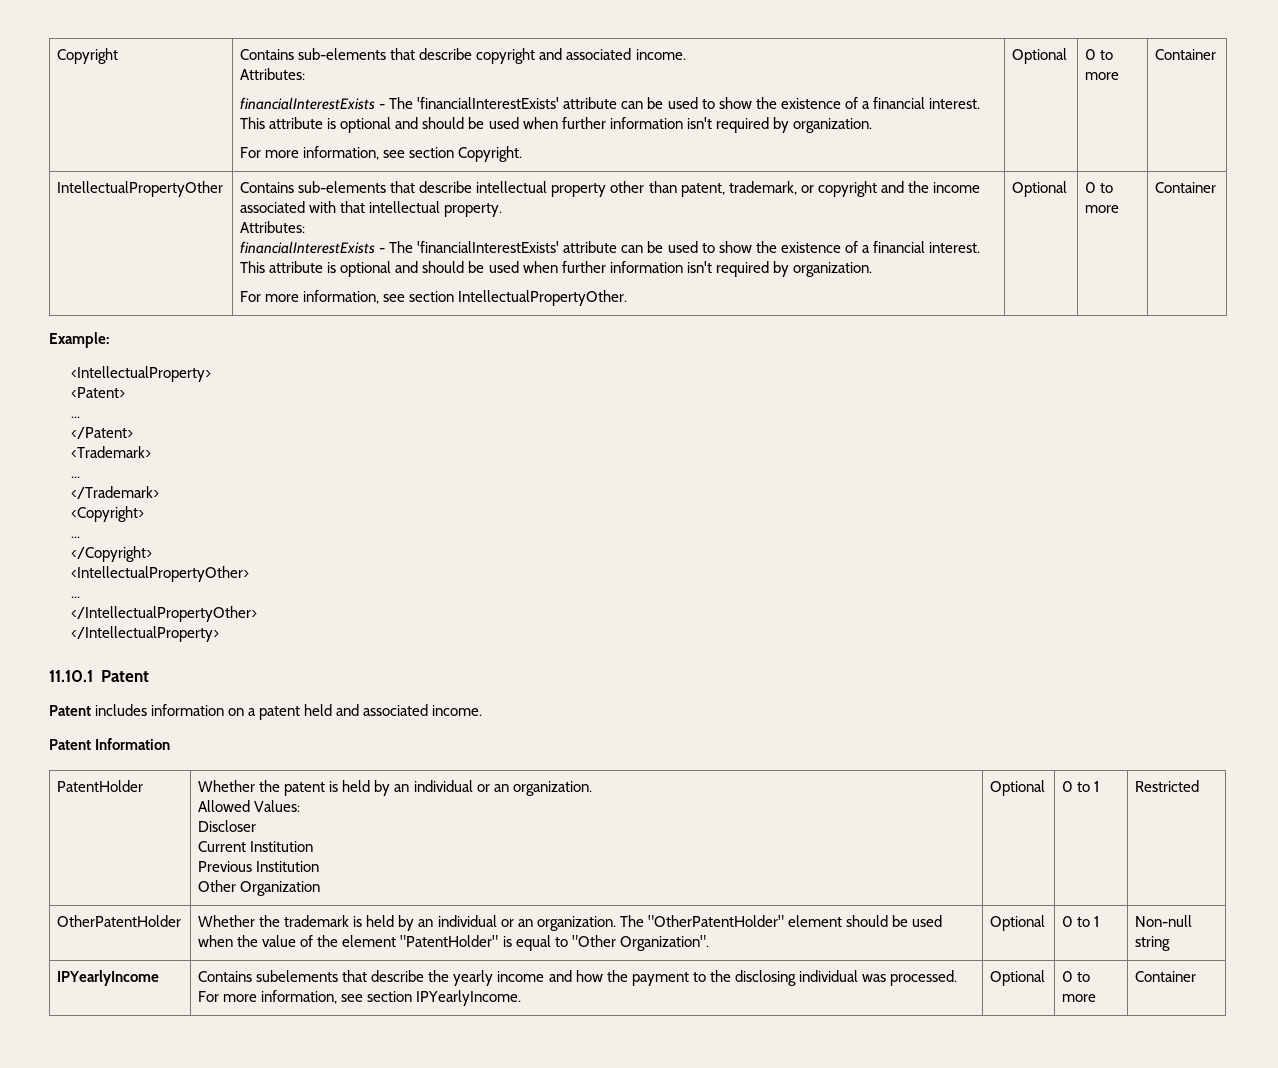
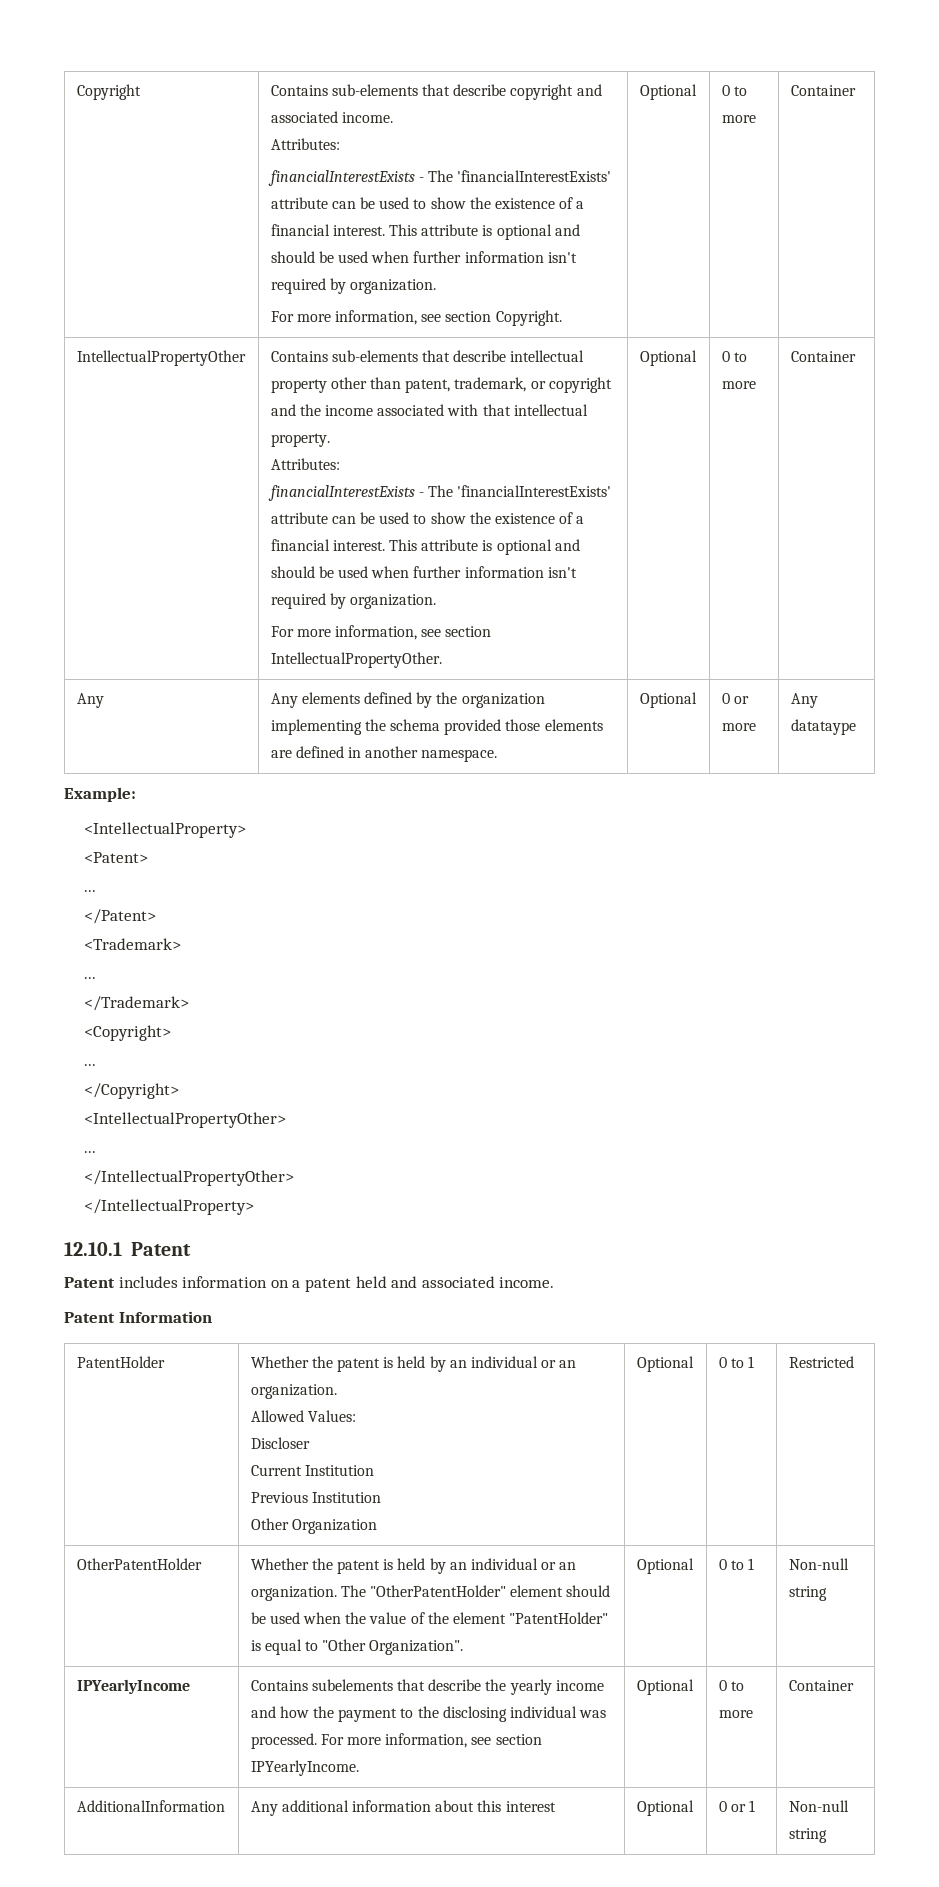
(1217, 187) none -> [76,693,104,708] [270,692,545,708] [270,719,603,735] [270,746,498,762] [639,692,697,708] [721,693,749,704] [721,723,756,731] [790,693,818,708] [790,719,856,735] // Any | Any elements defined by the organization implementing the schema provided those elements are defined in another namespace. | Optional | 0 or more | Any datataype
[49,670,93,682] 11.10.1 -> [64,1242,122,1256] 12.10.1
[284,915,350,927] trademark -> [336,1560,380,1574] patent
(1197, 976) none -> [76,1800,225,1812] [250,1800,556,1816] [636,1800,694,1816] [718,1800,755,1812] [788,1800,849,1812] [788,1828,827,1843] // AdditionalInformation | Any additional information about this interest | Optional | 0 or 1 | Non-null string

